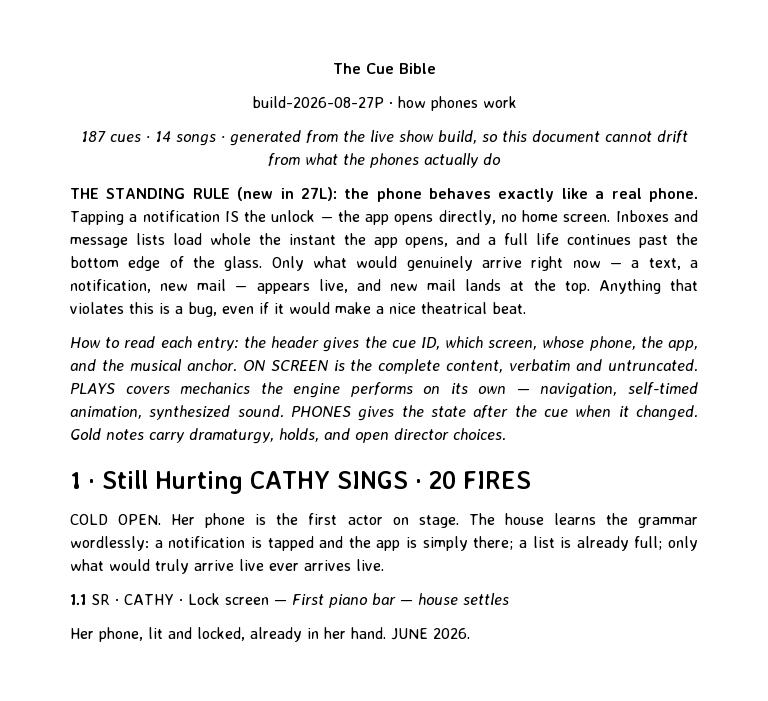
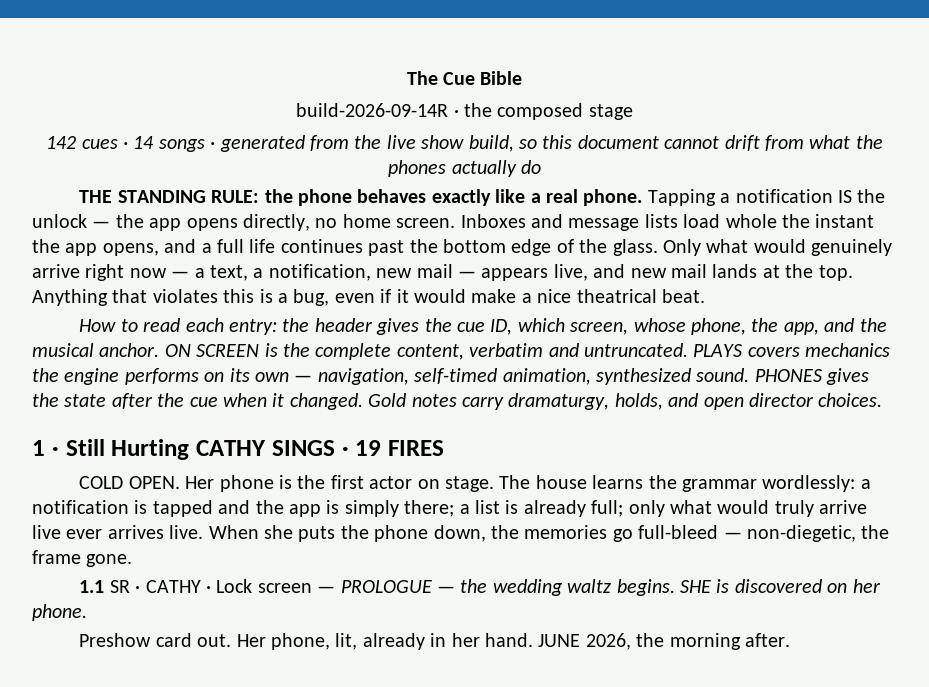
[251,96,517,111] [80,131,106,142] build-2026-08-27P · how phones work // 187 -> [296,103,633,120] [46,136,77,149] build-2026-09-14R · the composed stage // 142
[192,187,337,201] RULE (new in 27L): -> [211,190,260,203] RULE:
[428,471,456,489] 20 -> [355,440,382,456] 19
(384, 565) none -> [208,525,890,542] [32,550,133,567] When she puts the phone down, the memories go full-bleed — non-diegetic, the frame gone.
[292,593,509,608] [70,627,245,642] First piano bar — house settles // Her phone, lit and locked, -> [340,579,881,596] [32,604,87,621] [79,633,358,650] PROLOGUE — the wedding waltz begins. SHE is discovered on her phone. // Preshow card out. Her phone, lit,
[433,628,470,639] 2026. -> [585,633,790,650] 2026, the morning after.

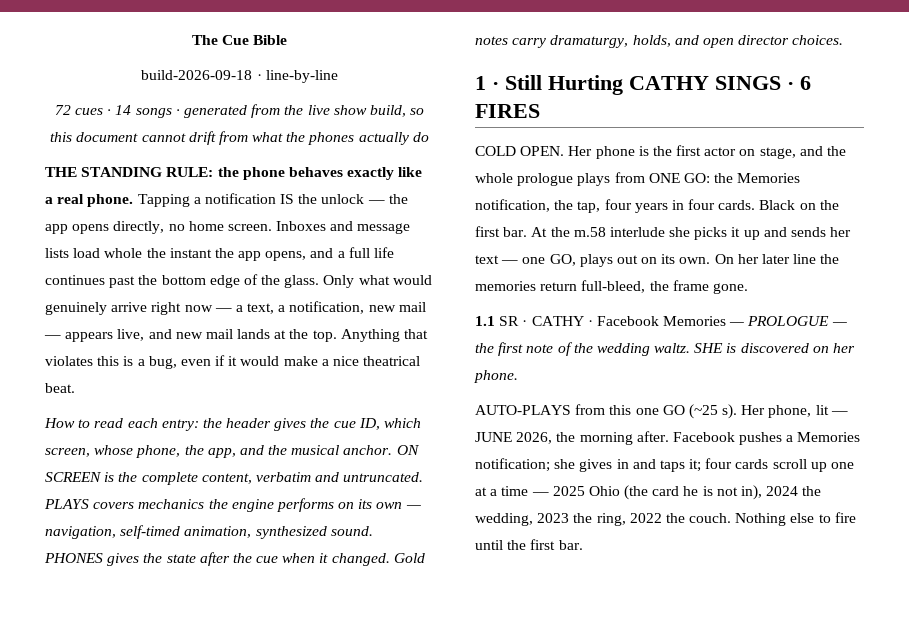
[296,103,633,120] [46,136,77,149] build-2026-09-14R · the composed stage // 142 -> [141,70,338,83] [54,105,71,115] build-2026-09-18 · line-by-line // 72
[355,440,382,456] 19 -> [800,76,811,90] 6
[444,475,871,492] [32,500,868,517] [32,525,856,542] stage. The house learns the grammar wordlessly: a notification is tapped and the app is simply there; a list is already full; only what would truly arrive live ever arrives live. When she puts the phone down, the memories go full-bleed — non-diegetic, -> [759,146,847,159] [475,172,801,186] [475,199,839,213] [475,226,852,240] [475,254,840,267] [475,280,646,293] stage, and the whole prologue plays from ONE GO: the Memories notification, the tap, four years in four cards. Black on the first bar. At the m.58 interlude she picks it up and sends her text — one GO, plays out on its own. On her later line the memories return full-bleed,
[216,579,312,593] Lock screen -> [596,316,727,326] Facebook Memories
[492,579,675,596] wedding waltz begins. -> [498,342,691,356] first note of the wedding waltz.
[79,633,533,650] Preshow card out. Her phone, lit, already in her hand. -> [475,404,848,419] AUTO-PLAYS from this one GO (~25 s). Her phone, lit —
(790, 640) none -> [672,432,861,445] [475,458,855,472] [475,485,822,500] [475,512,856,526] [475,539,583,550] Facebook pushes a Memories notification; she gives in and taps it; four cards scroll up one at a time — 2025 Ohio (the card he is not in), 2024 the wedding, 2023 the ring, 2022 the couch. Nothing else to fire until the first bar.

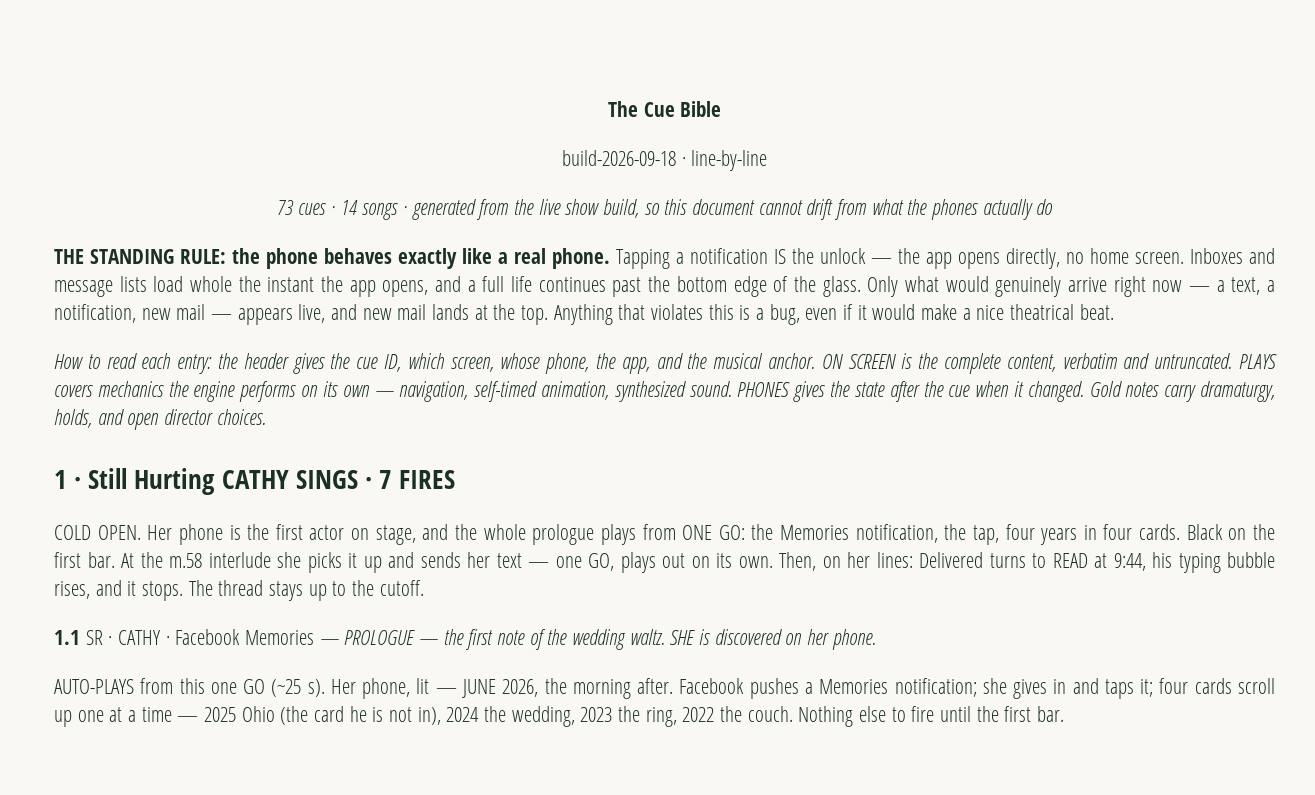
[54,105,71,115] 72 -> [276,200,294,215] 73
[800,76,811,90] 6 -> [379,470,393,489] 7
[714,254,840,264] [475,280,748,294] On her later line the memories return full-bleed, the frame gone. -> [778,552,1275,573] [54,580,424,601] Then, on her lines: Delivered turns to READ at 9:44, his typing bubble rises, and it stops. The thread stays up to the cutoff.

